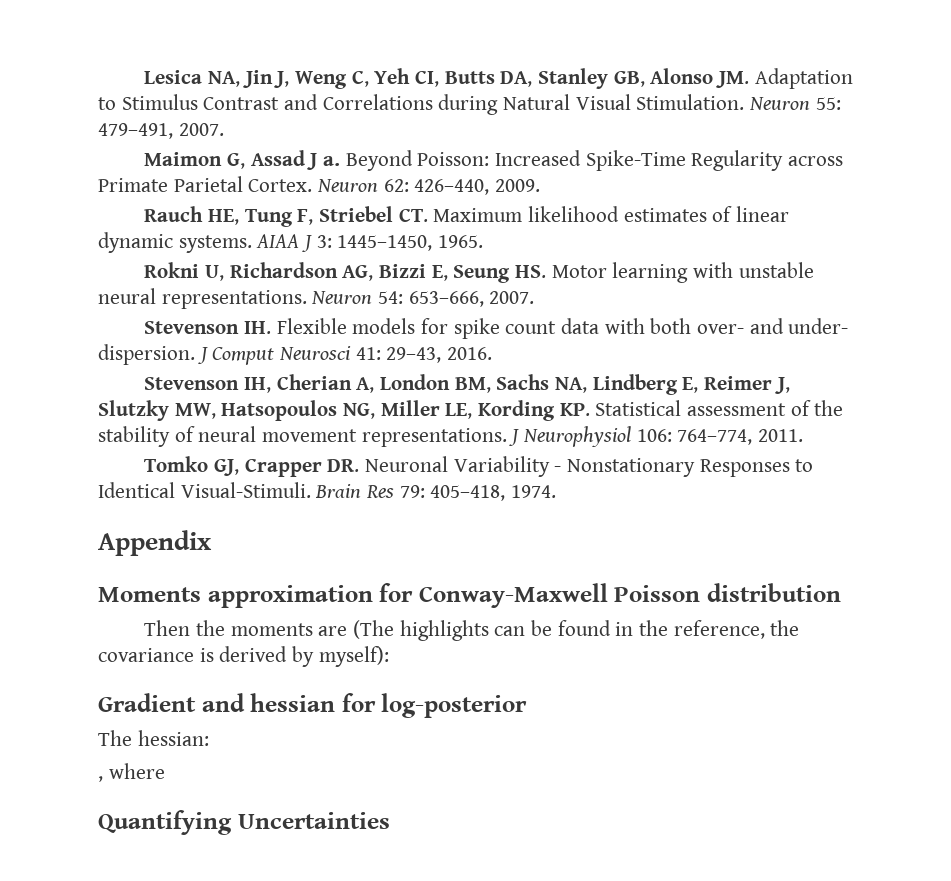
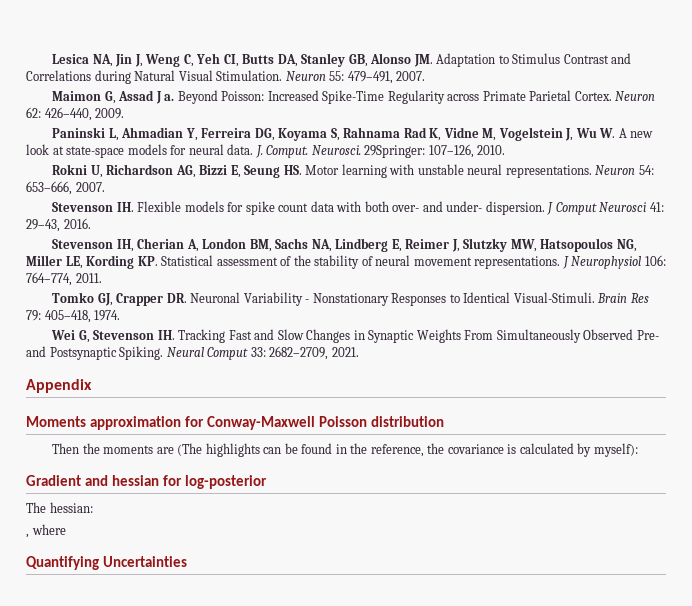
[144,206,790,227] [98,232,484,253] Rauch HE, Tung F, Striebel CT. Maximum likelihood estimates of linear dynamic systems. AIAA J 3: 1445–1450, 1965. -> [52,127,654,141] [26,144,506,158] Paninski L, Ahmadian Y, Ferreira DG, Koyama S, Rahnama Rad K, Vidne M, Vogelstein J, Wu W. A new look at state-space models for neural data. J. Comput. Neurosci. 29Springer: 107–126, 2010.
(557, 491) none -> [51,329,659,343] [26,346,359,360] // Wei G, Stevenson IH. Tracking Fast and Slow Changes in Synaptic Weights From Simultaneously Observed Pre- and Postsynaptic Spiking. Neural Comput 33: 2682–2709, 2021.
[219,646,288,662] derived -> [519,443,574,454] calculated

